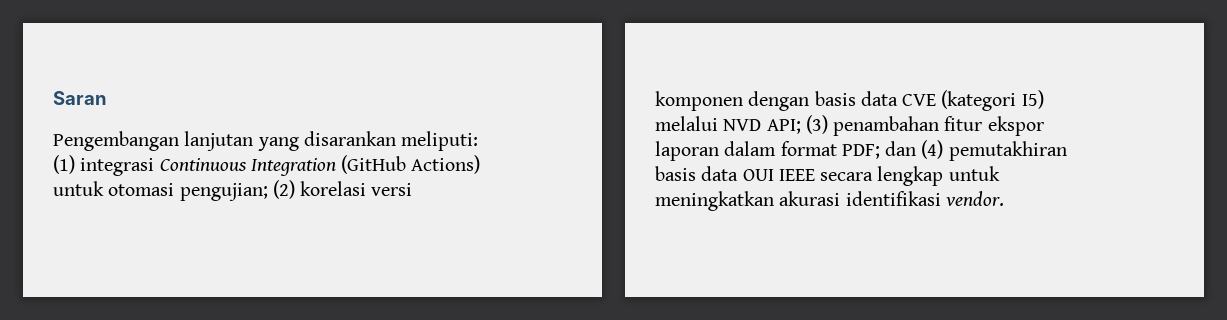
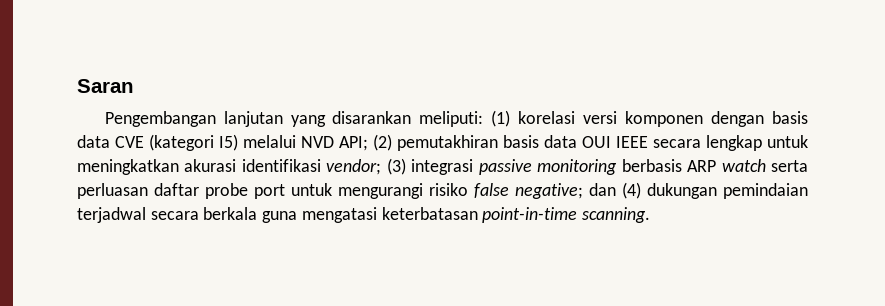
[80,155,481,176] [53,180,295,201] integrasi Continuous Integration (GitHub Actions) untuk otomasi pengujian; (2) -> (511, 118) none
[805,115,1044,136] [655,140,944,161] (3) penambahan fitur ekspor laporan dalam format PDF; dan (4) -> [373,134,392,151] (2)
[945,191,1004,206] vendor. -> [326,158,808,175] [77,182,808,199] [77,207,651,223] vendor; (3) integrasi passive monitoring berbasis ARP watch serta perluasan daftar probe port untuk mengurangi risiko false negative; dan (4) dukungan pemindaian terjadwal secara berkala guna mengatasi keterbatasan point-in-time scanning.

